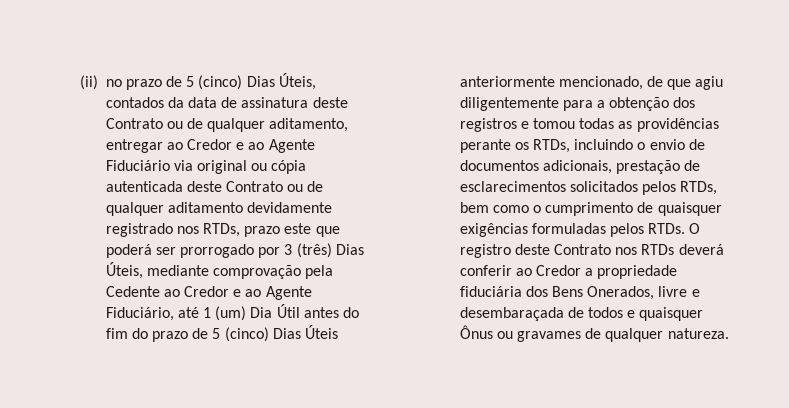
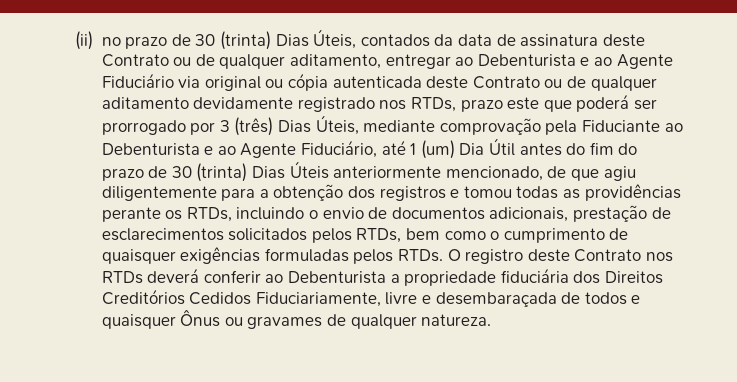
[186,75,243,90] 5 (cinco) -> [195,31,272,50] 30 (trinta)
[187,139,233,150] Credor -> [477,54,576,67] Debenturista
[105,286,230,297] Cedente ao Credor -> [582,120,683,132] [101,143,200,156] Fiduciante ao Debenturista
[212,327,269,342] 5 (cinco) -> [171,163,248,182] 30 (trinta)
[536,265,582,276] Credor -> [288,271,387,284] Debenturista
[552,286,655,300] Bens Onerados, -> [605,271,664,284] [101,289,381,307] Direitos Creditórios Cedidos Fiduciariamente,

